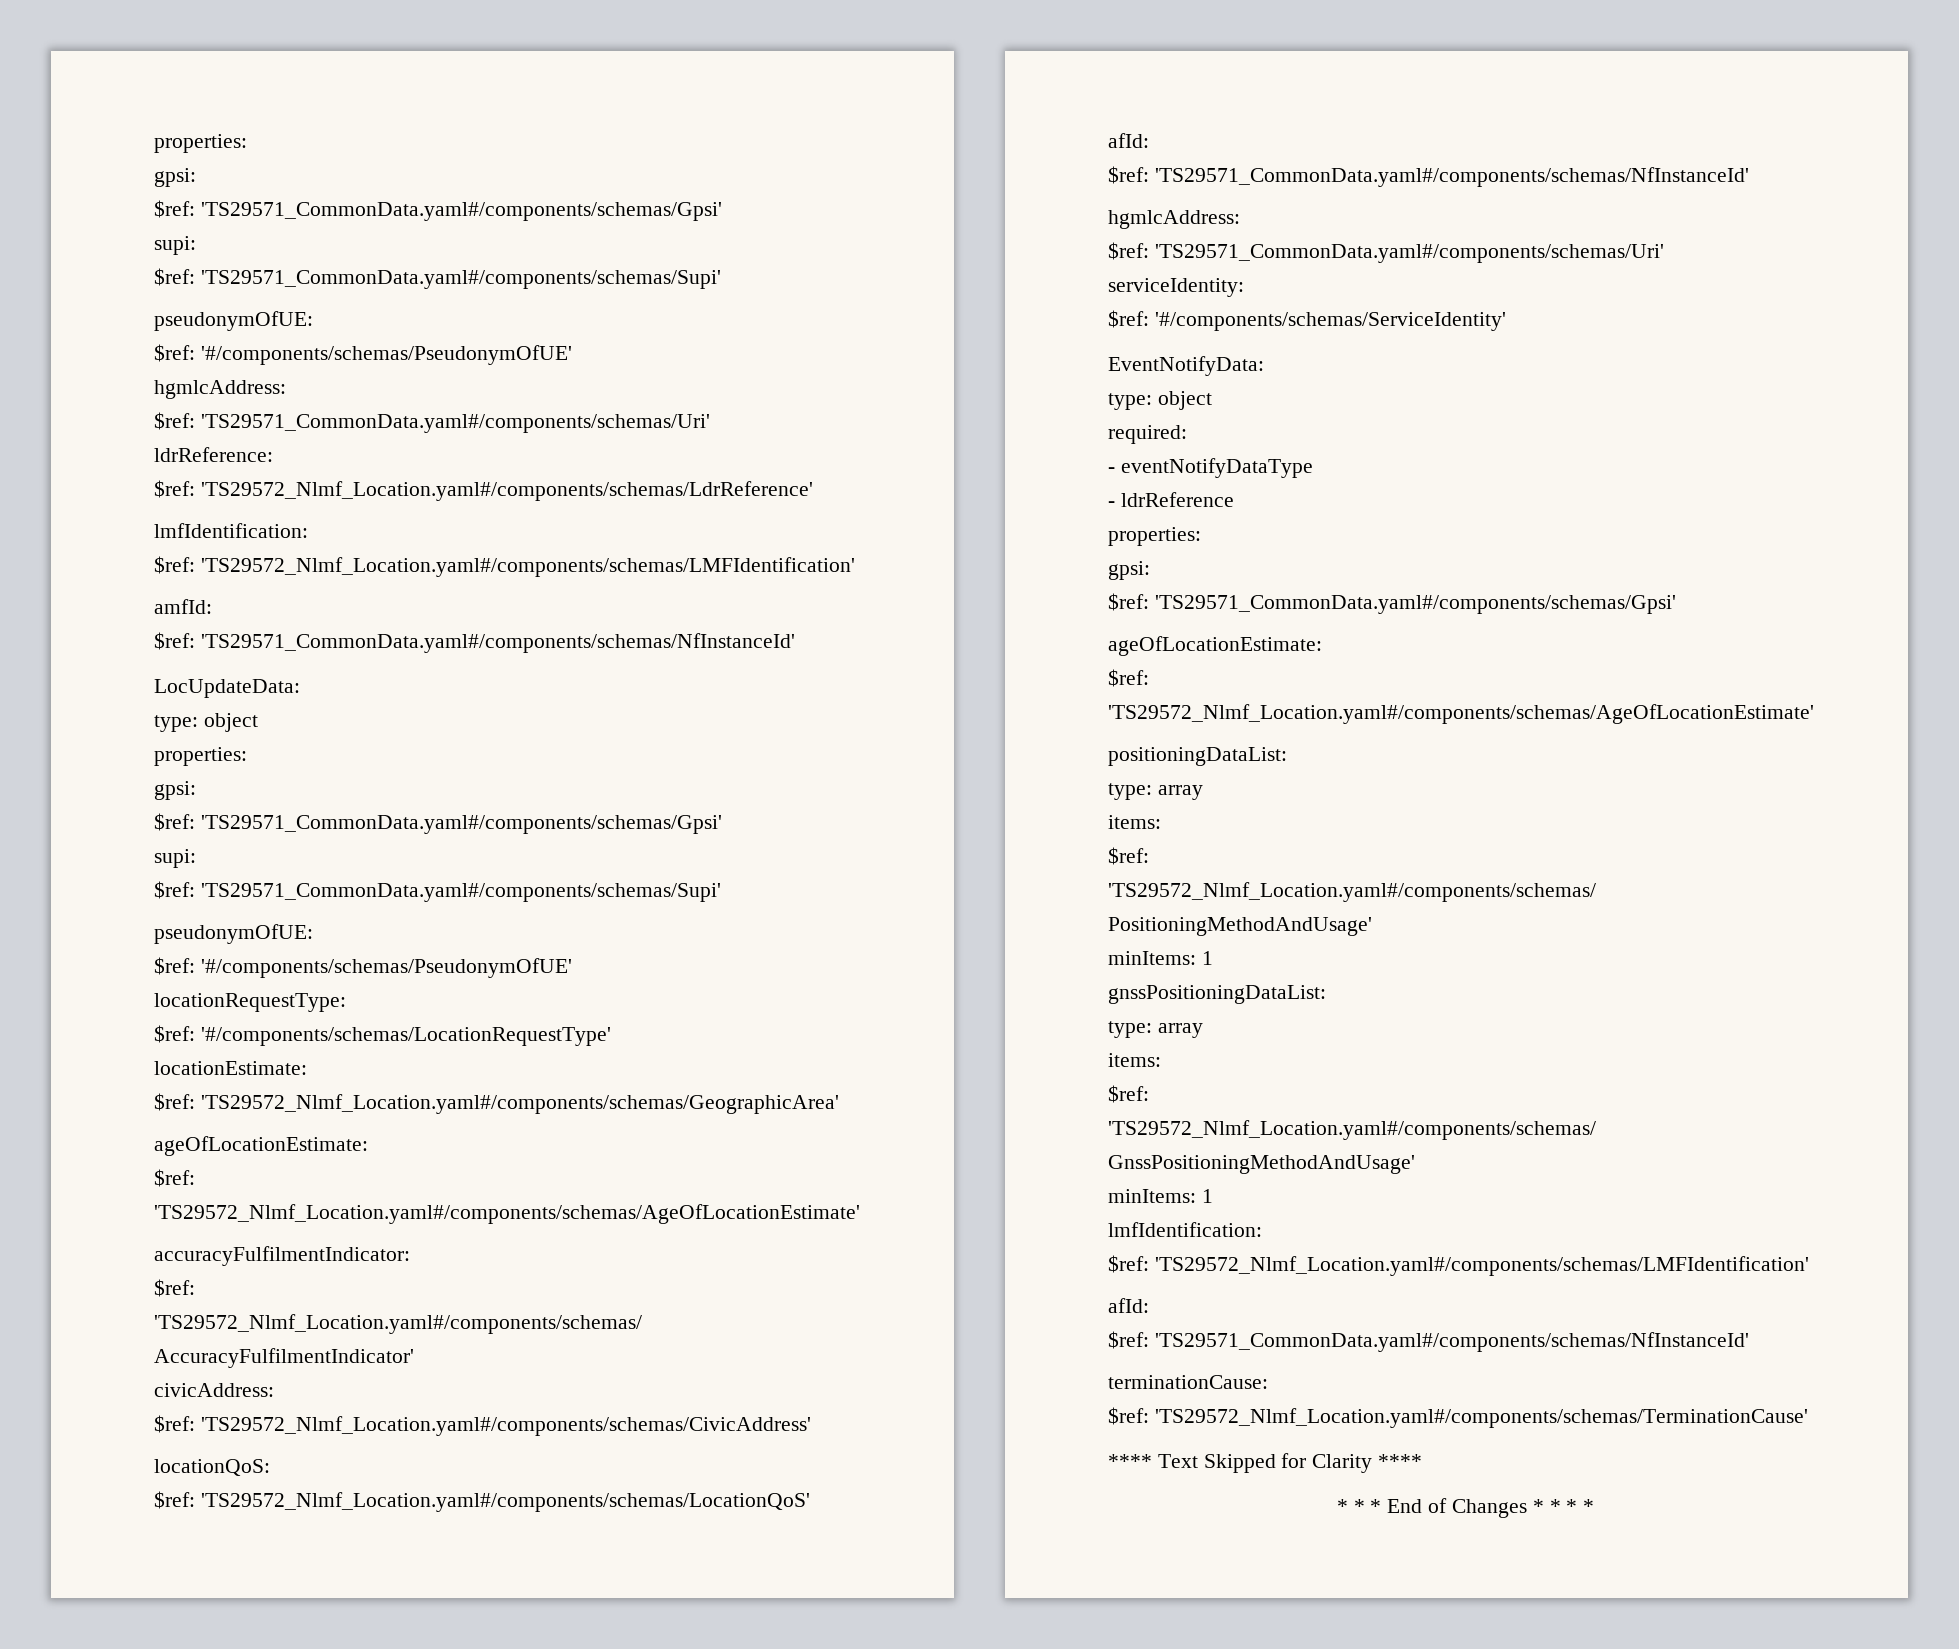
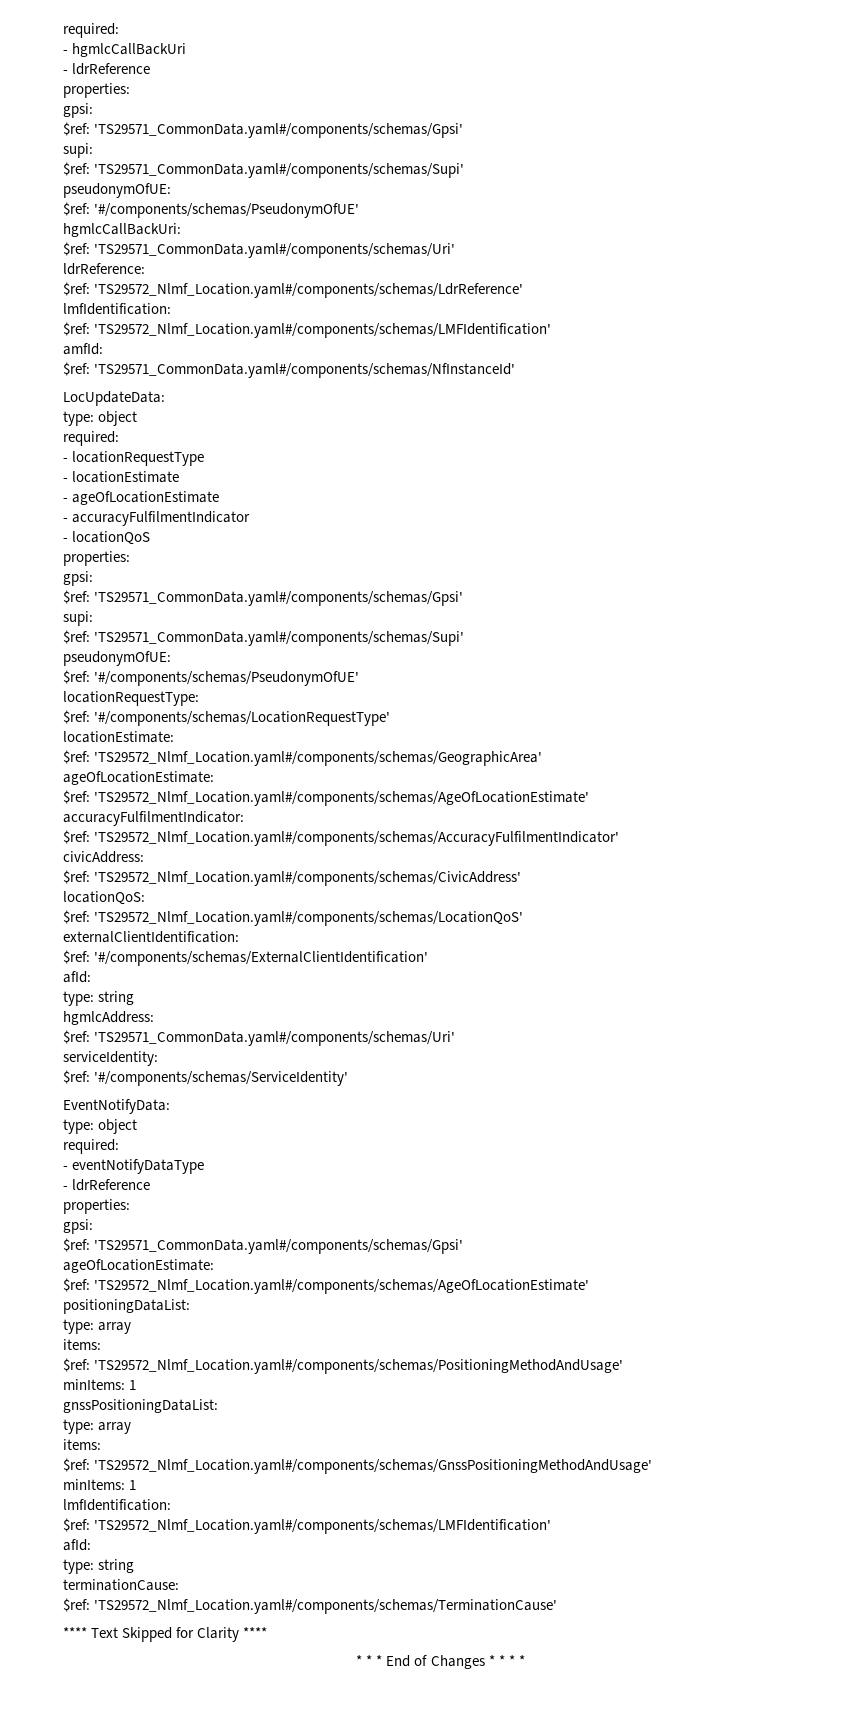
(154, 143) none -> [63,23,119,38] [63,43,187,57] [63,63,151,75] required: // - hgmlcCallBackUri // - ldrReference //
[154,380,286,399] hgmlcAddress: -> [63,223,181,237] hgmlcCallBackUri:
(258, 722) none -> [63,431,119,446] [63,451,205,466] [63,471,180,483] [63,491,220,505] [63,511,251,526] [63,531,151,545] // required: // - locationRequestType // - locationEstimate // - ageOfLocationEstimate // - accuracyFulfilmentIndicator // - locationQoS
[1108,133,1149,148] [1108,166,1749,187] // afId: // $ref: 'TS29571_CommonData.yaml#/components/schemas/NfInstanceId' -> [63,931,239,943] [63,950,429,966] [63,971,91,983] [63,991,135,1006] // externalClientIdentification: // $ref: '#/components/schemas/ExternalClientIdentification' // afId: // type: string
[1108,1331,1749,1352] $ref: 'TS29571_CommonData.yaml#/components/schemas/NfInstanceId' -> [63,1559,135,1574] type: string

